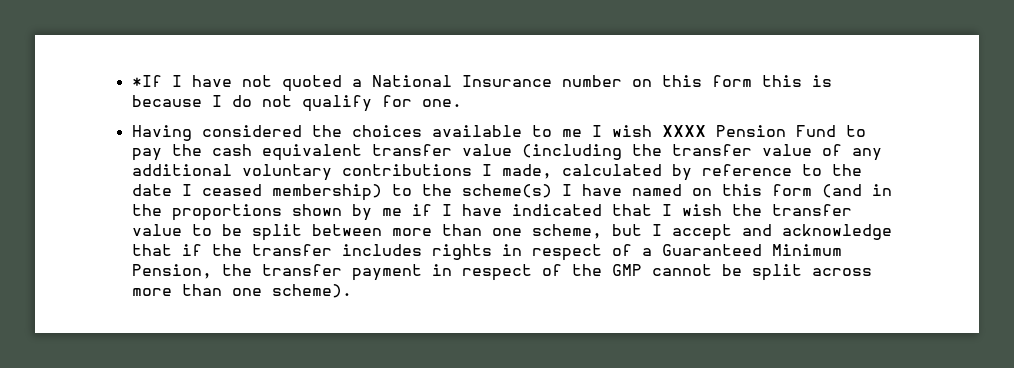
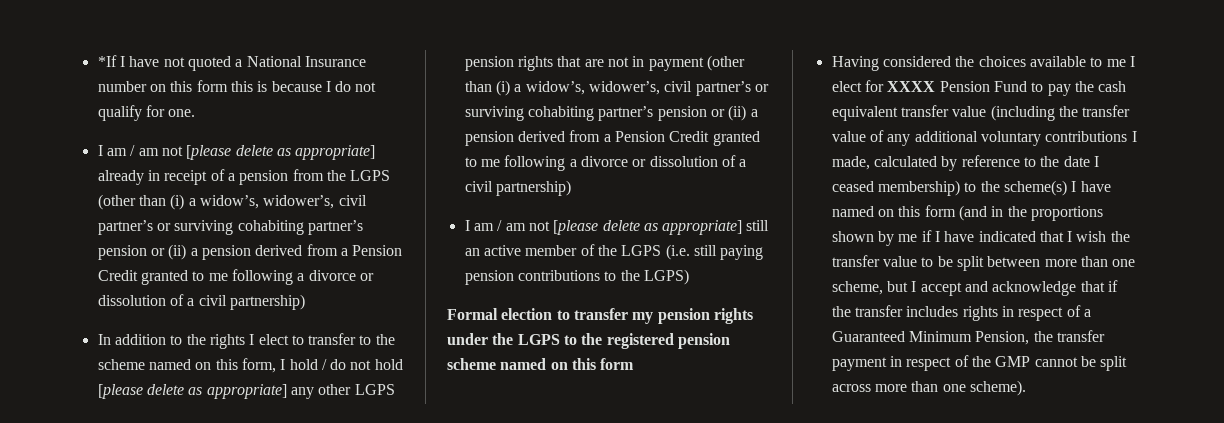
(462, 103) none -> [97,145,376,160] [97,169,391,185] [97,194,367,210] [97,220,363,235] [97,244,403,260] [97,269,374,285] [97,294,305,310] [97,333,395,349] [97,358,403,373] [97,384,395,399] [464,55,745,71] [464,80,769,96] [464,105,758,121] [464,130,760,146] [464,155,747,171] [464,180,571,196] [464,220,770,235] [464,244,764,260] [464,269,689,285] [447,308,753,324] [447,333,730,349] [447,358,635,370] // I am / am not [please delete as appropriate] already in receipt of a pension from the LGPS (other than (i) a widow’s, widower’s, civil partner’s or surviving cohabiting partner’s pension or (ii) a pension derived from a Pension Credit granted to me following a divorce or dissolution of a civil partnership) // In addition to the rights I elect to transfer to the scheme named on this form, I hold / do not hold [please delete as appropriate] any other LGPS pension rights that are not in payment (other than (i) a widow’s, widower’s, civil partner’s or surviving cohabiting partner’s pension or (ii) a pension derived from a Pension Credit granted to me following a divorce or dissolution of a civil partnership) // I am / am not [please delete as appropriate] still an active member of the LGPS (i.e. still paying pension contributions to the LGPS) // Formal election to transfer my pension rights under the LGPS to the registered pension scheme named on this form
[611,125,652,137] wish -> [831,80,884,92] elect for

